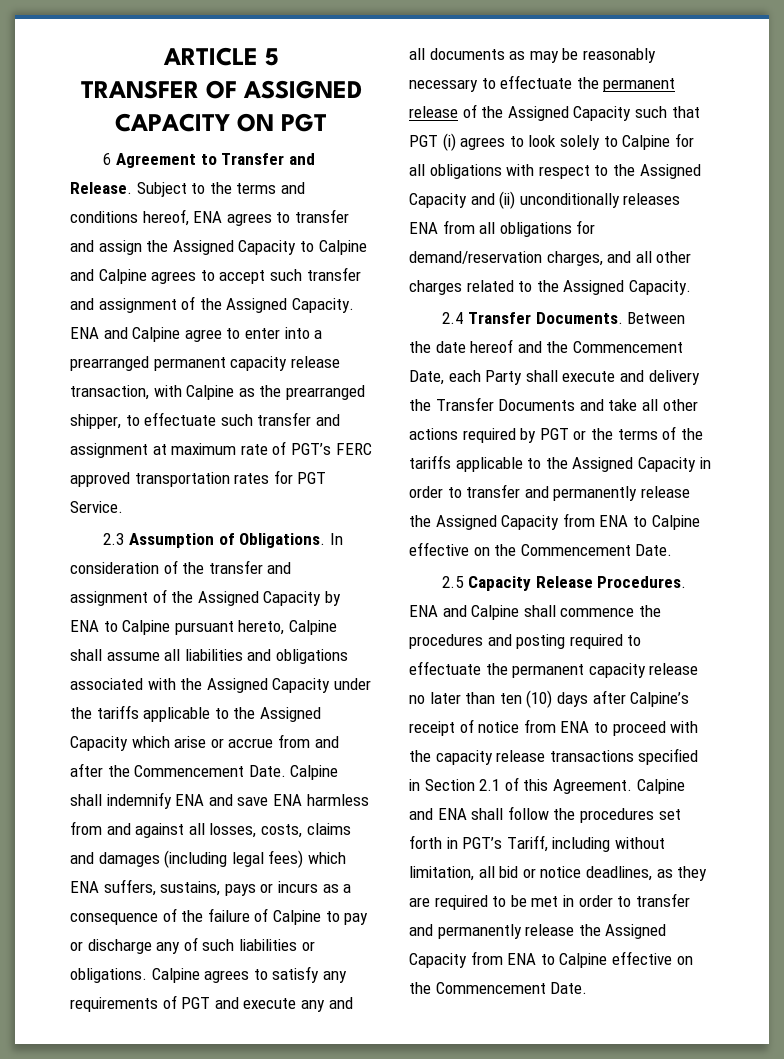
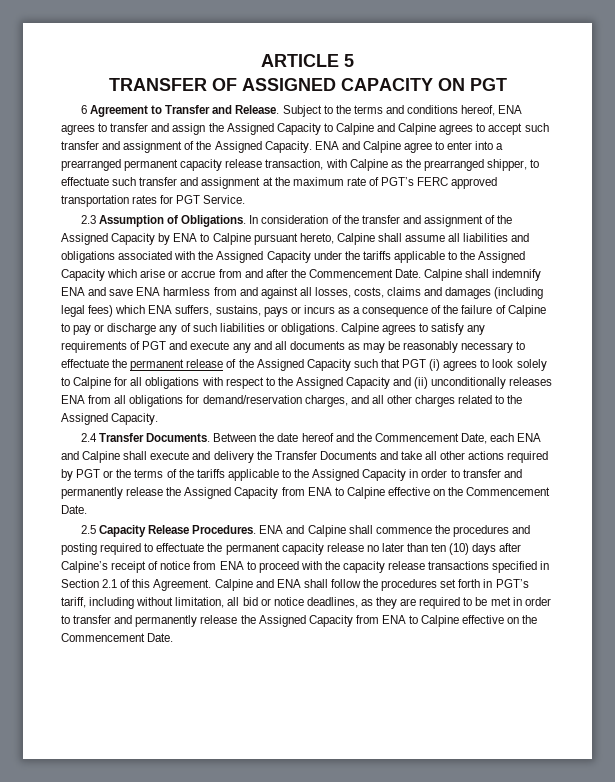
(167, 449) none -> [274,177,290,186] the
[485,370,523,385] Party -> [517,433,542,442] [61,451,121,463] ENA and Calpine
[506,835,548,852] Tariff, -> [61,597,86,608] tariff,

